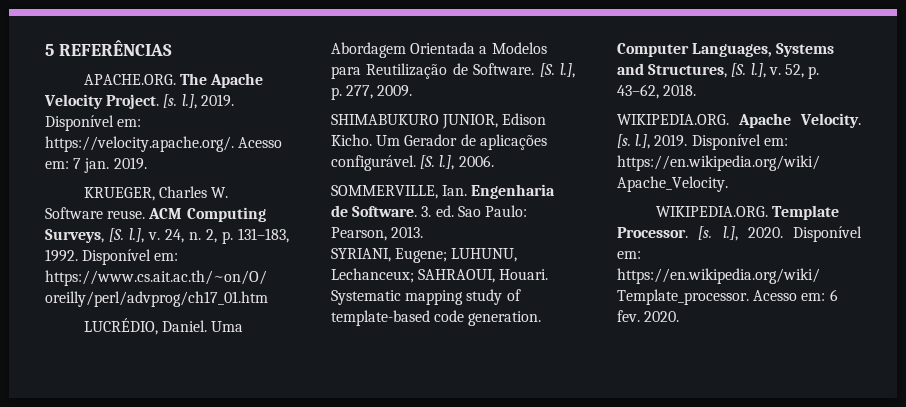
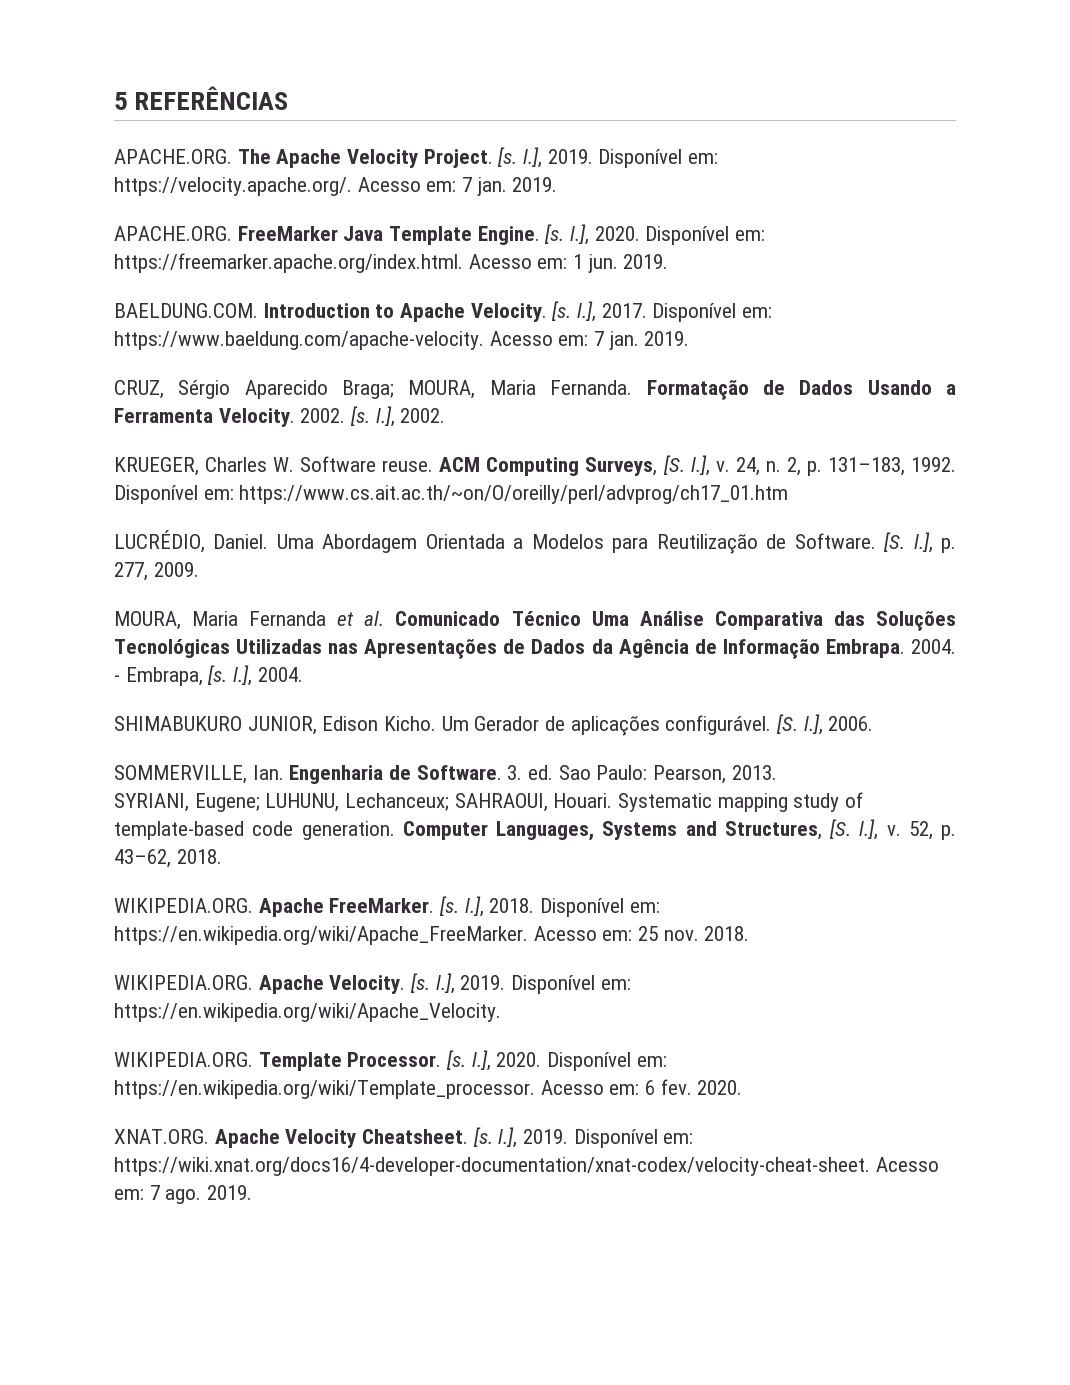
(147, 163) none -> [114,224,766,245] [114,253,669,273] [114,301,773,322] [114,331,690,350] [114,380,957,400] [114,406,446,427] // APACHE.ORG. FreeMarker Java Template Engine. [s. l.], 2020. Disponível em: https://freemarker.apache.org/index.html. Acesso em: 1 jun. 2019. // BAELDUNG.COM. Introduction to Apache Velocity. [s. l.], 2017. Disponível em: https://www.baeldung.com/apache-velocity. Acesso em: 7 jan. 2019. // CRUZ, Sérgio Aparecido Braga; MOURA, Maria Fernanda. Formatação de Dados Usando a Ferramenta Velocity. 2002. [s. l.], 2002.
(413, 91) none -> [114,611,956,631] [114,639,956,659] [114,665,303,686] // MOURA, Maria Fernanda et al. Comunicado Técnico Uma Análise Comparativa das Soluções Tecnológicas Utilizadas nas Apresentações de Dados da Agência de Informação Embrapa. 2004. - Embrapa, [s. l.], 2004.
(697, 90) none -> [114,896,660,917] [114,926,750,945] // WIKIPEDIA.ORG. Apache FreeMarker. [s. l.], 2018. Disponível em: https://en.wikipedia.org/wiki/Apache_FreeMarker. Acesso em: 25 nov. 2018.
(680, 316) none -> [114,1127,694,1148] [114,1157,939,1176] [114,1185,253,1204] // XNAT.ORG. Apache Velocity Cheatsheet. [s. l.], 2019. Disponível em: https://wiki.xnat.org/docs16/4-developer-documentation/xnat-codex/velocity-cheat-sheet. Acesso em: 7 ago. 2019.

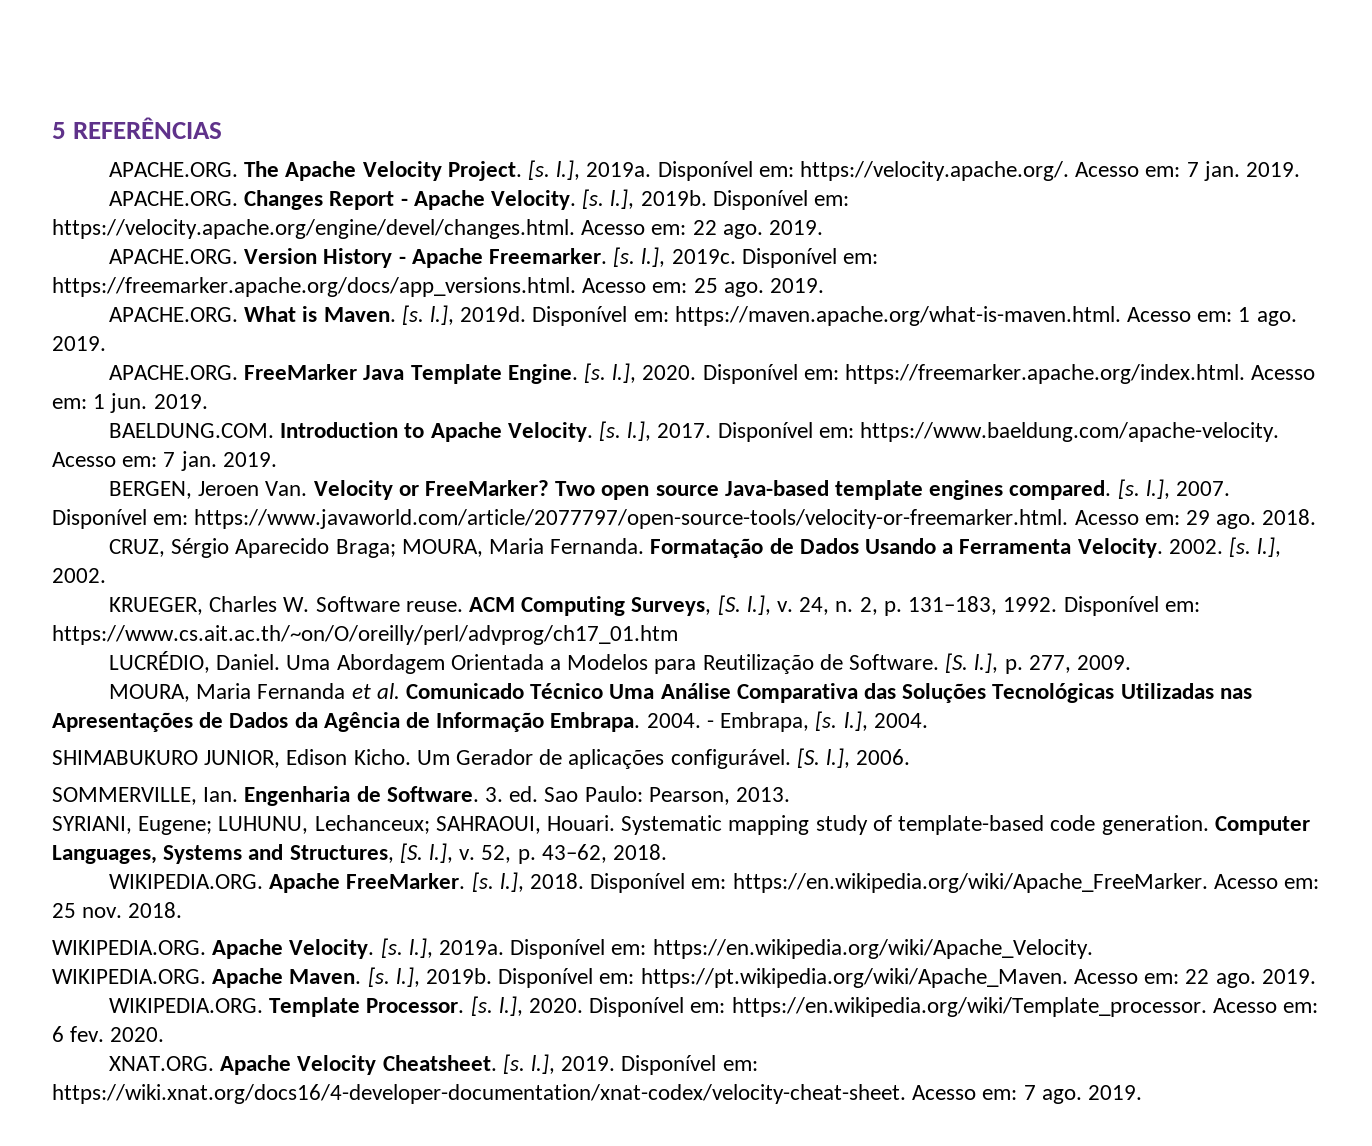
[547,149,593,164] 2019. -> [586,162,652,177] 2019a.
(558, 184) none -> [108,189,850,210] [52,219,824,239] [108,247,879,268] [52,277,825,297] [108,305,1297,326] [52,336,106,351] // APACHE.ORG. Changes Report - Apache Velocity. [s. l.], 2019b. Disponível em: https://velocity.apache.org/engine/devel/changes.html. Acesso em: 22 ago. 2019. // APACHE.ORG. Version History - Apache Freemarker. [s. l.], 2019c. Disponível em: https://freemarker.apache.org/docs/app_versions.html. Acesso em: 25 ago. 2019. // APACHE.ORG. What is Maven. [s. l.], 2019d. Disponível em: https://maven.apache.org/what-is-maven.html. Acesso em: 1 ago. 2019.
(690, 338) none -> [108,479,1231,500] [52,509,1317,529] // BERGEN, Jeroen Van. Velocity or FreeMarker? Two open source Java-based template engines compared. [s. l.], 2007. Disponível em: https://www.javaworld.com/article/2077797/open-source-tools/velocity-or-freemarker.html. Acesso em: 29 ago. 2018.
[460,975,506,990] 2019. -> [439,940,505,955] 2019a.
(501, 1012) none -> [52,967,1316,988] // WIKIPEDIA.ORG. Apache Maven. [s. l.], 2019b. Disponível em: https://pt.wikipedia.org/wiki/Apache_Maven. Acesso em: 22 ago. 2019.

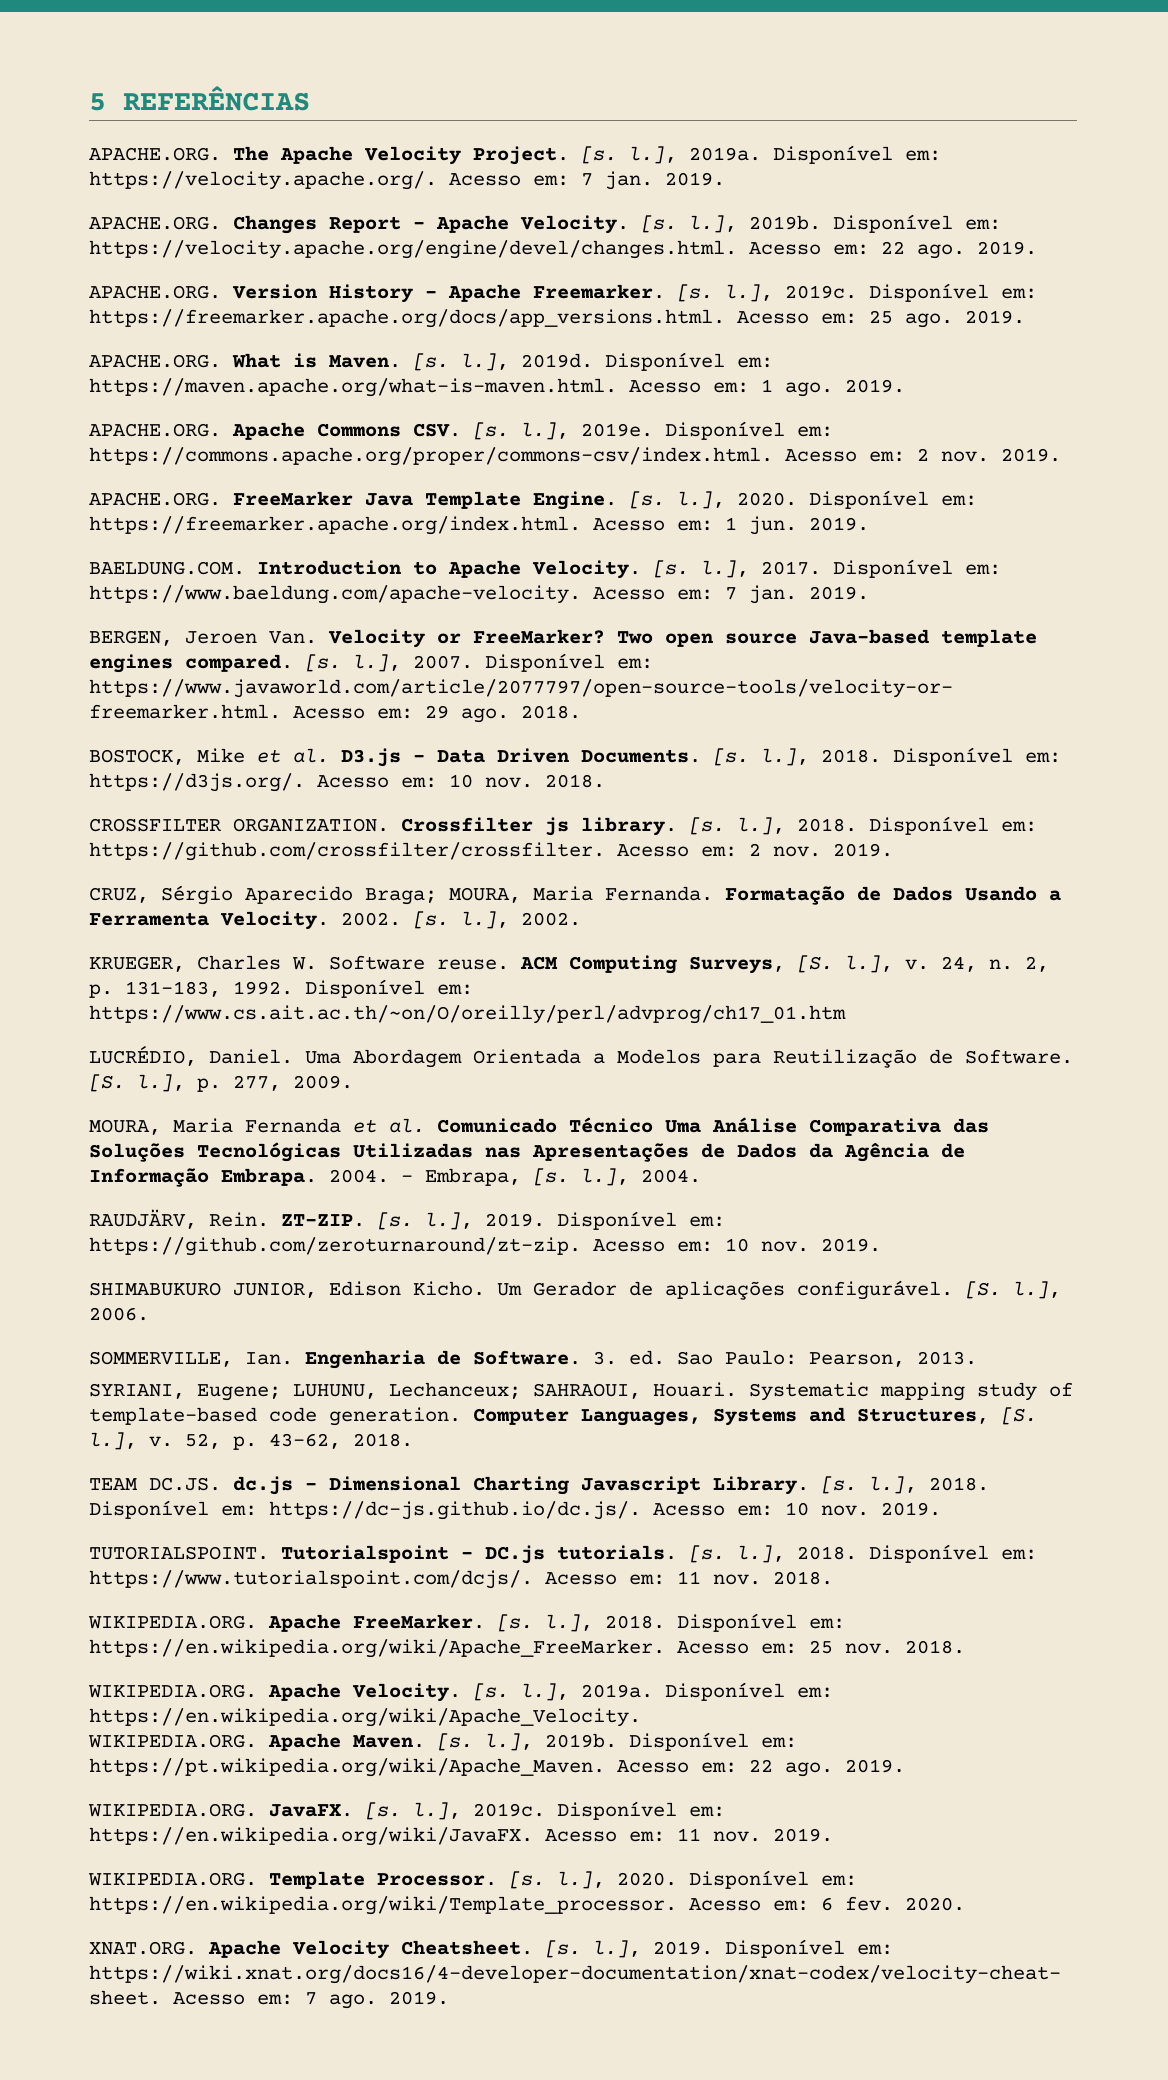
(106, 343) none -> [89,421,833,440] [89,447,1061,466] // APACHE.ORG. Apache Commons CSV. [s. l.], 2019e. Disponível em: https://commons.apache.org/proper/commons-csv/index.html. Acesso em: 2 nov. 2019.
(1317, 517) none -> [89,747,1061,767] [89,773,605,792] [89,816,1037,836] [89,842,893,861] // BOSTOCK, Mike et al. D3.js - Data Driven Documents. [s. l.], 2018. Disponível em: https://d3js.org/. Acesso em: 10 nov. 2018. // CROSSFILTER ORGANIZATION. Crossfilter js library. [s. l.], 2018. Disponível em: https://github.com/crossfilter/crossfilter. Acesso em: 2 nov. 2019.
(928, 720) none -> [89,1209,725,1230] [89,1237,881,1256] // RAUDJÄRV, Rein. ZT-ZIP. [s. l.], 2019. Disponível em: https://github.com/zeroturnaround/zt-zip. Acesso em: 10 nov. 2019.
(668, 852) none -> [89,1476,989,1495] [89,1500,941,1520] [89,1544,1037,1564] [89,1570,833,1589] // TEAM DC.JS. dc.js - Dimensional Charting Javascript Library. [s. l.], 2018. Disponível em: https://dc-js.github.io/dc.js/. Acesso em: 10 nov. 2019. // TUTORIALSPOINT. Tutorialspoint - DC.js tutorials. [s. l.], 2018. Disponível em: https://www.tutorialspoint.com/dcjs/. Acesso em: 11 nov. 2018.
(1316, 976) none -> [88,1801,725,1820] [89,1827,833,1846] // WIKIPEDIA.ORG. JavaFX. [s. l.], 2019c. Disponível em: https://en.wikipedia.org/wiki/JavaFX. Acesso em: 11 nov. 2019.

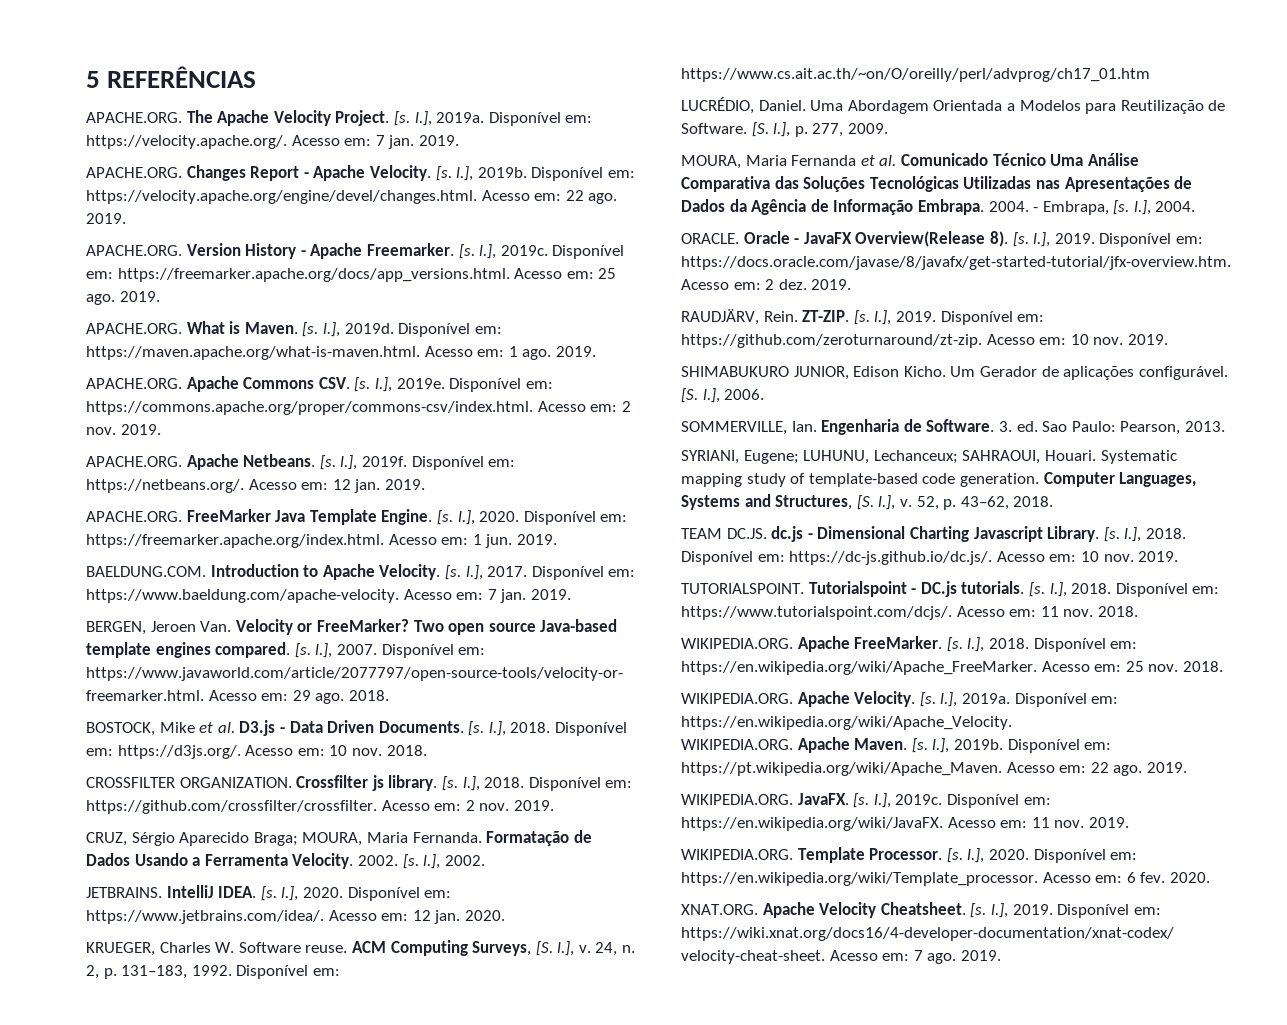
(1061, 455) none -> [86,454,516,470] [86,479,425,493] // APACHE.ORG. Apache Netbeans. [s. l.], 2019f. Disponível em: https://netbeans.org/. Acesso em: 12 jan. 2019.
(581, 919) none -> [86,885,452,901] [86,910,505,924] // JETBRAINS. IntelliJ IDEA. [s. l.], 2020. Disponível em: https://www.jetbrains.com/idea/. Acesso em: 12 jan. 2020.
(701, 1176) none -> [681,231,1203,247] [681,256,1231,270] [681,279,852,290] // ORACLE. Oracle - JavaFX Overview(Release 8). [s. l.], 2019. Disponível em: https://docs.oracle.com/javase/8/javafx/get-started-tutorial/jfx-overview.htm. Acesso em: 2 dez. 2019.

